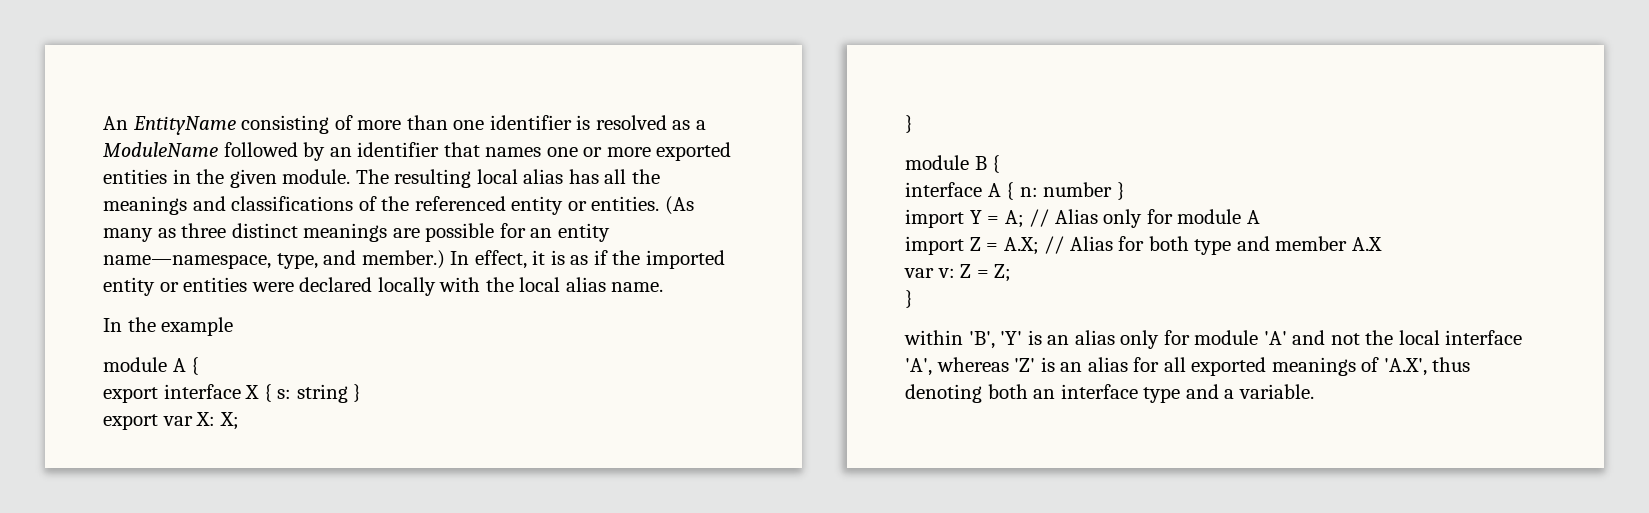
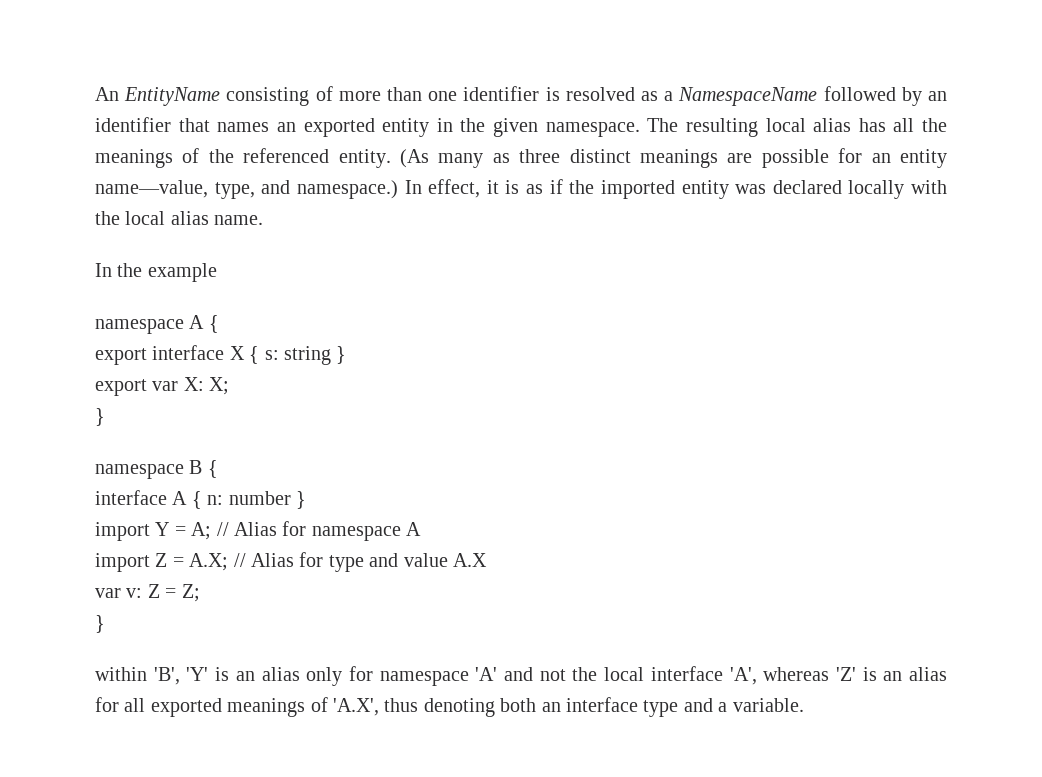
[103,142,218,157] ModuleName -> [678,87,818,106] NamespaceName
[546,142,732,161] [103,169,167,184] one or more exported entities -> [276,118,430,137] an exported entity
[282,169,351,184] module. -> [545,122,640,137] namespace.
[192,196,354,211] and classifications -> (173, 158) none
[511,196,660,215] entity or entities. -> [338,149,391,168] entity.
[103,254,271,269] name—namespace, -> [95,180,208,198] name—value,
[361,250,445,269] member.) -> [296,180,398,199] namespace.)
[159,277,294,292] or entities were -> [735,184,767,194] was
[103,357,167,372] module -> [95,319,184,334] namespace
[905,155,969,170] module -> [95,464,184,479] namespace
[1103,209,1242,228] only for module -> [282,521,401,541] for namespace
[1148,236,1348,255] both type and member -> [328,553,448,572] type and value
[1194,330,1259,345] module -> [379,671,469,686] namespace

